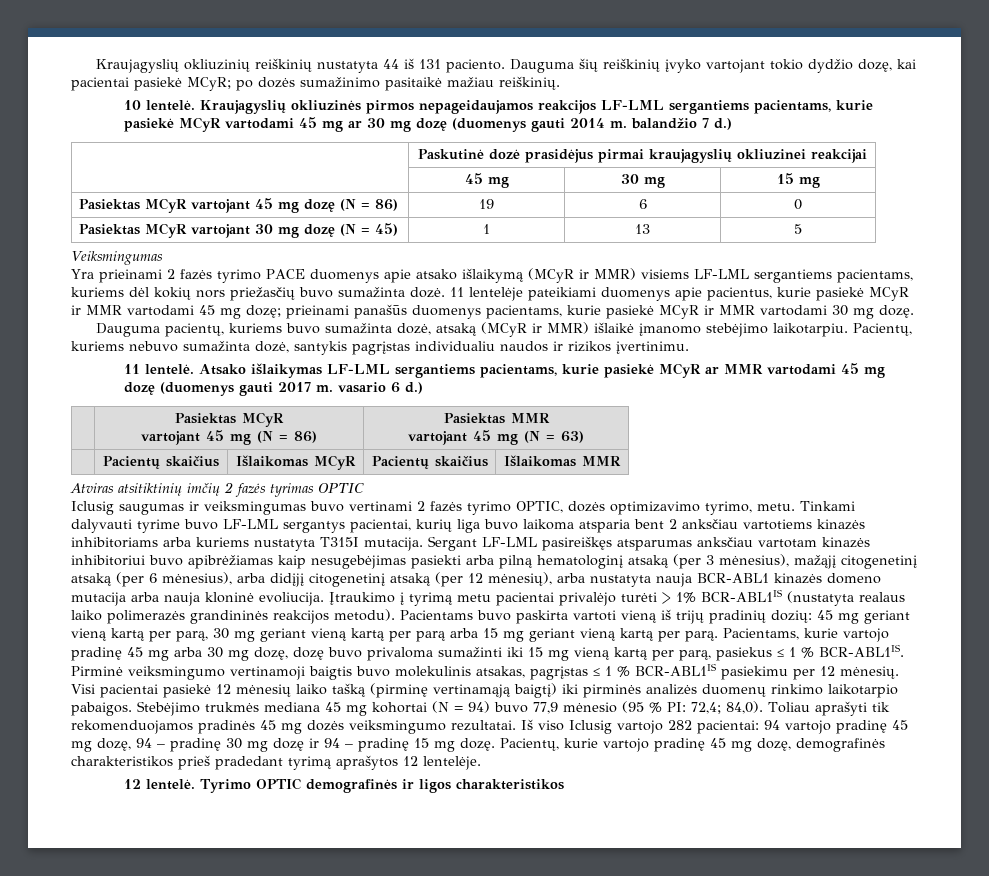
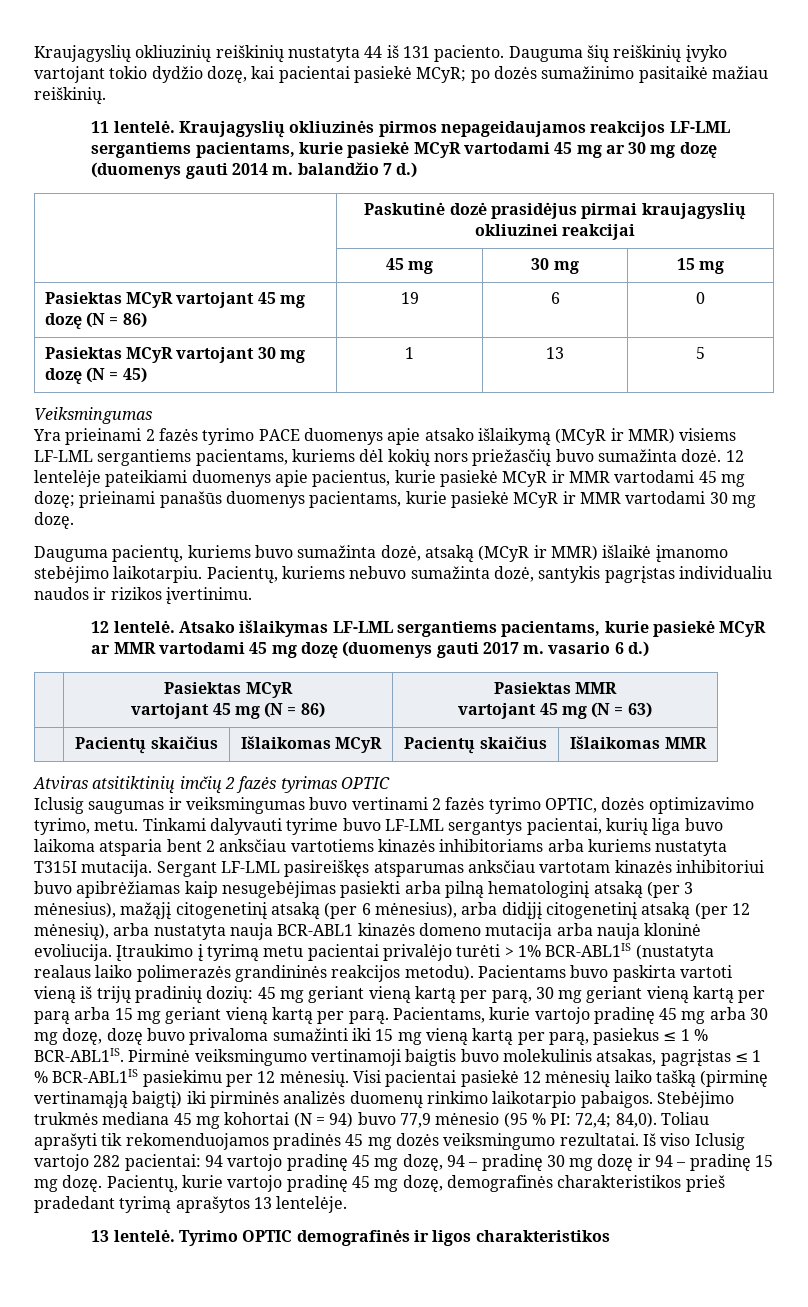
[123,100,141,110] 10 -> [91,121,110,133] 11
[450,287,464,297] 11 -> [725,450,744,462] 12
[123,364,140,374] 11 -> [91,621,110,633] 12
[403,756,418,766] 12 -> [253,1197,272,1209] 13
[123,779,141,789] 12 -> [91,1230,110,1242] 13

